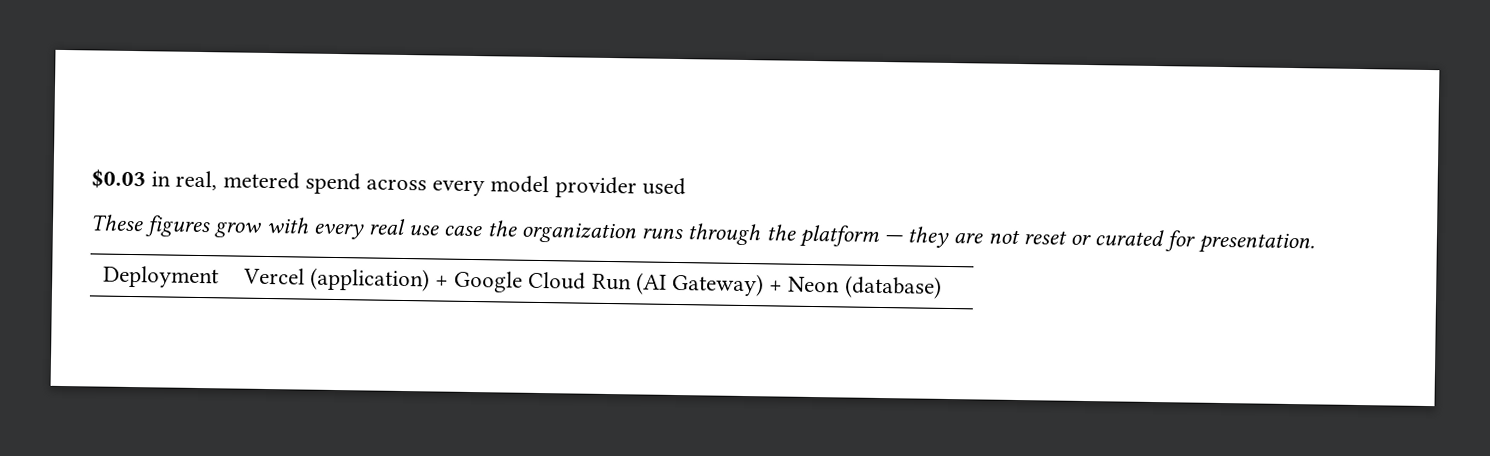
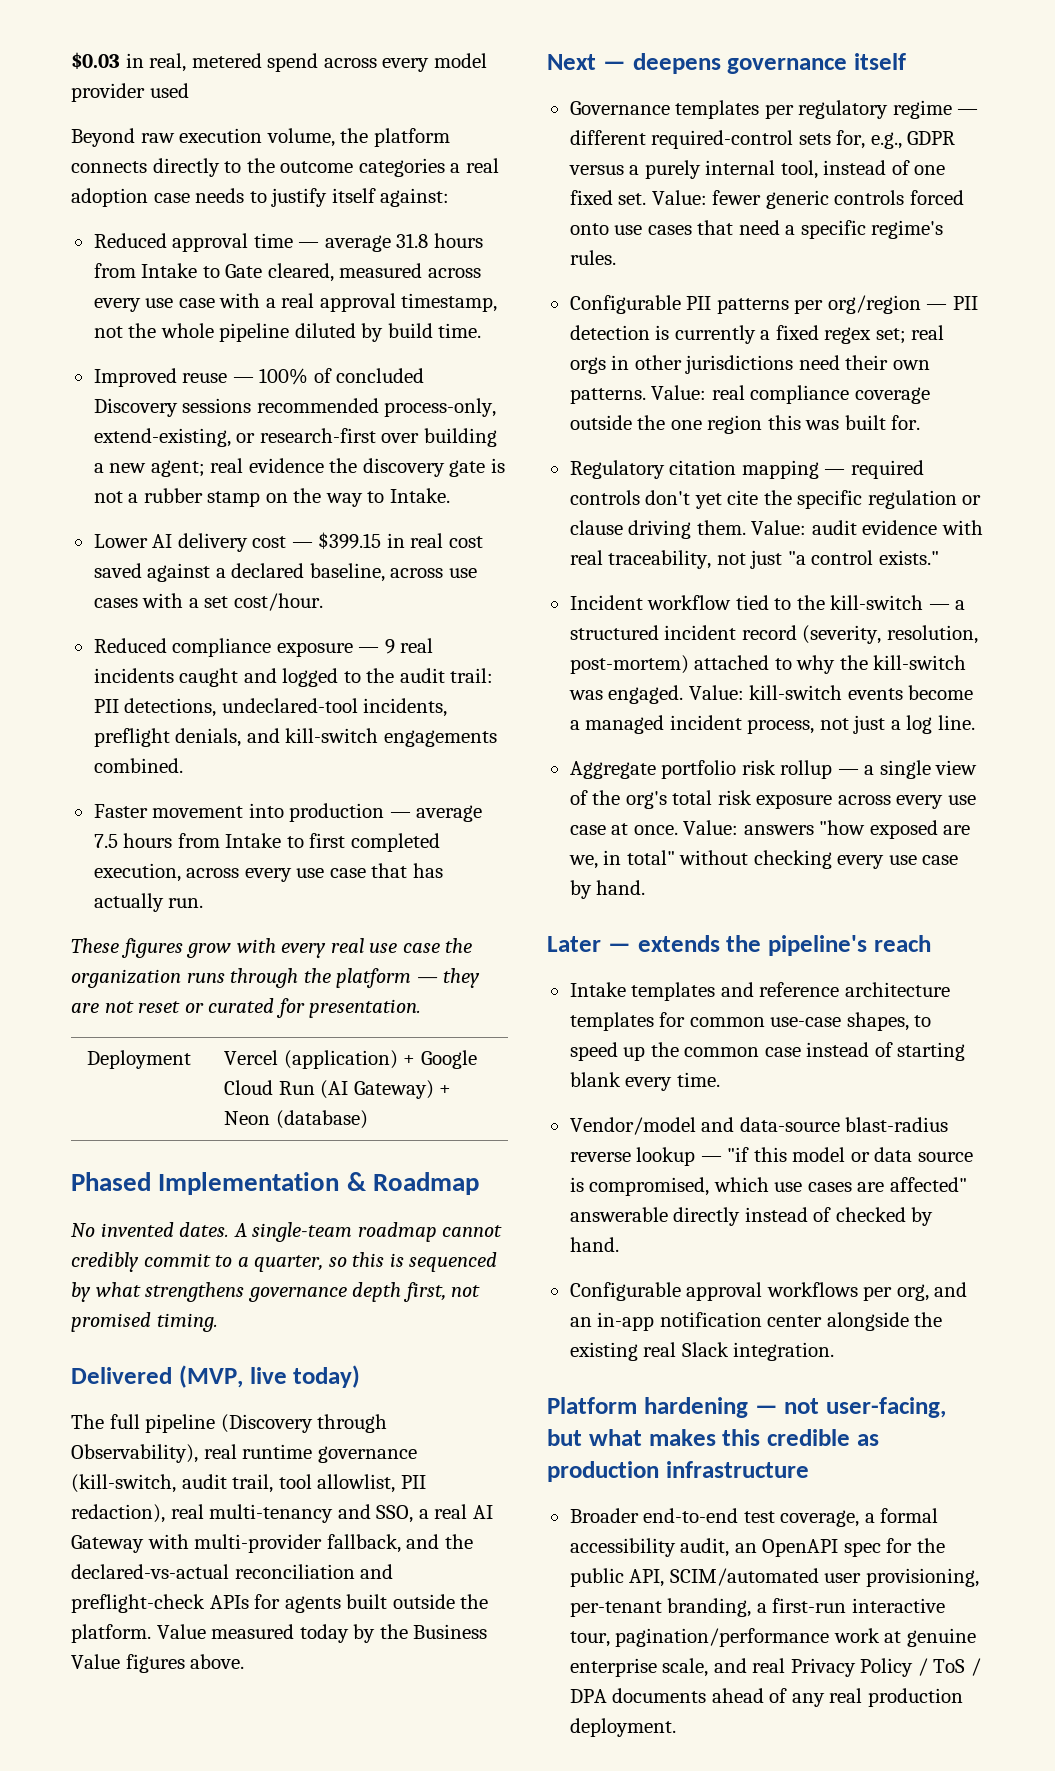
(686, 186) none -> [71,128,450,147] [71,158,499,177] [71,188,450,207] [93,233,483,252] [93,263,481,282] [93,293,498,312] [93,323,482,342] [93,368,425,387] [93,398,497,417] [93,428,497,447] [93,458,505,477] [93,488,450,507] [93,532,483,552] [93,563,477,582] [93,593,323,611] [93,638,434,657] [93,668,494,687] [93,698,448,717] [93,728,497,747] [93,758,183,773] [93,803,483,822] [93,833,440,852] [93,863,443,882] [93,893,204,912] // Beyond raw execution volume, the platform connects directly to the outcome categories a real adoption case needs to justify itself against: // Reduced approval time — average 31.8 hours from Intake to Gate cleared, measured across every use case with a real approval timestamp, not the whole pipeline diluted by build time. // Improved reuse — 100% of concluded Discovery sessions recommended process-only, extend-existing, or research-first over building a new agent; real evidence the discovery gate is not a rubber stamp on the way to Intake. // Lower AI delivery cost — $399.15 in real cost saved against a declared baseline, across use cases with a set cost/hour. // Reduced compliance exposure — 9 real incidents caught and logged to the audit trail: PII detections, undeclared-tool incidents, preflight denials, and kill-switch engagements combined. // Faster movement into production — average 7.5 hours from Intake to first completed execution, across every use case that has actually run.
(942, 287) none -> [71,1172,479,1195] [71,1222,503,1242] [71,1252,498,1272] [71,1282,481,1302] [71,1312,218,1332] [71,1365,361,1388] [71,1414,388,1433] [71,1444,417,1463] [71,1474,426,1493] [71,1504,493,1523] [71,1534,473,1553] [71,1564,394,1579] [71,1594,489,1613] [71,1624,488,1643] [71,1654,245,1673] [547,53,906,74] [569,100,979,119] [569,130,956,149] [568,160,946,179] [569,190,964,209] [569,220,944,239] [569,250,616,265] [569,295,978,314] [569,325,945,344] [569,355,930,374] [569,385,930,404] [569,415,921,434] [569,460,924,479] [569,490,982,509] [569,520,983,539] [569,550,939,569] [569,595,966,610] [569,625,978,644] [569,655,967,674] [568,685,974,704] [569,715,975,734] [569,760,978,779] [569,790,976,809] [569,820,971,839] [568,850,959,869] [569,880,646,899] [547,935,931,956] [569,982,950,1001] [569,1012,932,1031] [569,1042,966,1061] [569,1072,720,1091] [569,1117,949,1135] [569,1147,973,1166] [569,1177,967,1196] [569,1207,934,1226] [569,1237,619,1252] [569,1282,968,1301] [569,1312,943,1331] [569,1342,835,1361] [547,1397,946,1418] [547,1429,879,1446] [547,1461,809,1482] [569,1508,939,1527] [569,1538,945,1557] [569,1568,979,1587] [569,1598,945,1617] [569,1628,976,1647] [569,1658,981,1677] [569,1688,963,1707] [569,1718,676,1737] // Phased Implementation & Roadmap // No invented dates. A single-team roadmap cannot credibly commit to a quarter, so this is sequenced by what strengthens governance depth first, not promised timing. // Delivered (MVP, live today) // The full pipeline (Discovery through Observability), real runtime governance (kill-switch, audit trail, tool allowlist, PII redaction), real multi-tenancy and SSO, a real AI Gateway with multi-provider fallback, and the declared-vs-actual reconciliation and preflight-check APIs for agents built outside the platform. Value measured today by the Business Value figures above. // Next — deepens governance itself // Governance templates per regulatory regime — different required-control sets for, e.g., GDPR versus a purely internal tool, instead of one fixed set. Value: fewer generic controls forced onto use cases that need a specific regime's rules. // Configurable PII patterns per org/region — PII detection is currently a fixed regex set; real orgs in other jurisdictions need their own patterns. Value: real compliance coverage outside the one region this was built for. // Regulatory citation mapping — required controls don't yet cite the specific regulation or clause driving them. Value: audit evidence with real traceability, not just "a control exists." // Incident workflow tied to the kill-switch — a structured incident record (severity, resolution, post-mortem) attached to why the kill-switch was engaged. Value: kill-switch events become a managed incident process, not just a log line. // Aggregate portfolio risk rollup — a single view of the org's total risk exposure across every use case at once. Value: answers "how exposed are we, in total" without checking every use case by hand. // Later — extends the pipeline's reach // Intake templates and reference architecture templates for common use-case shapes, to speed up the common case instead of starting blank every time. // Vendor/model and data-source blast-radius reverse lookup — "if this model or data source is compromised, which use cases are affected" answerable directly instead of checked by hand. // Configurable approval workflows per org, and an in-app notification center alongside the existing real Slack integration. // Platform hardening — not user-facing, but what makes this credible as production infrastructure // Broader end-to-end test coverage, a formal accessibility audit, an OpenAPI spec for the public API, SCIM/automated user provisioning, per-tenant branding, a first-run interactive tour, pagination/performance work at genuine enterprise scale, and real Privacy Policy / ToS / DPA documents ahead of any real production deployment.

